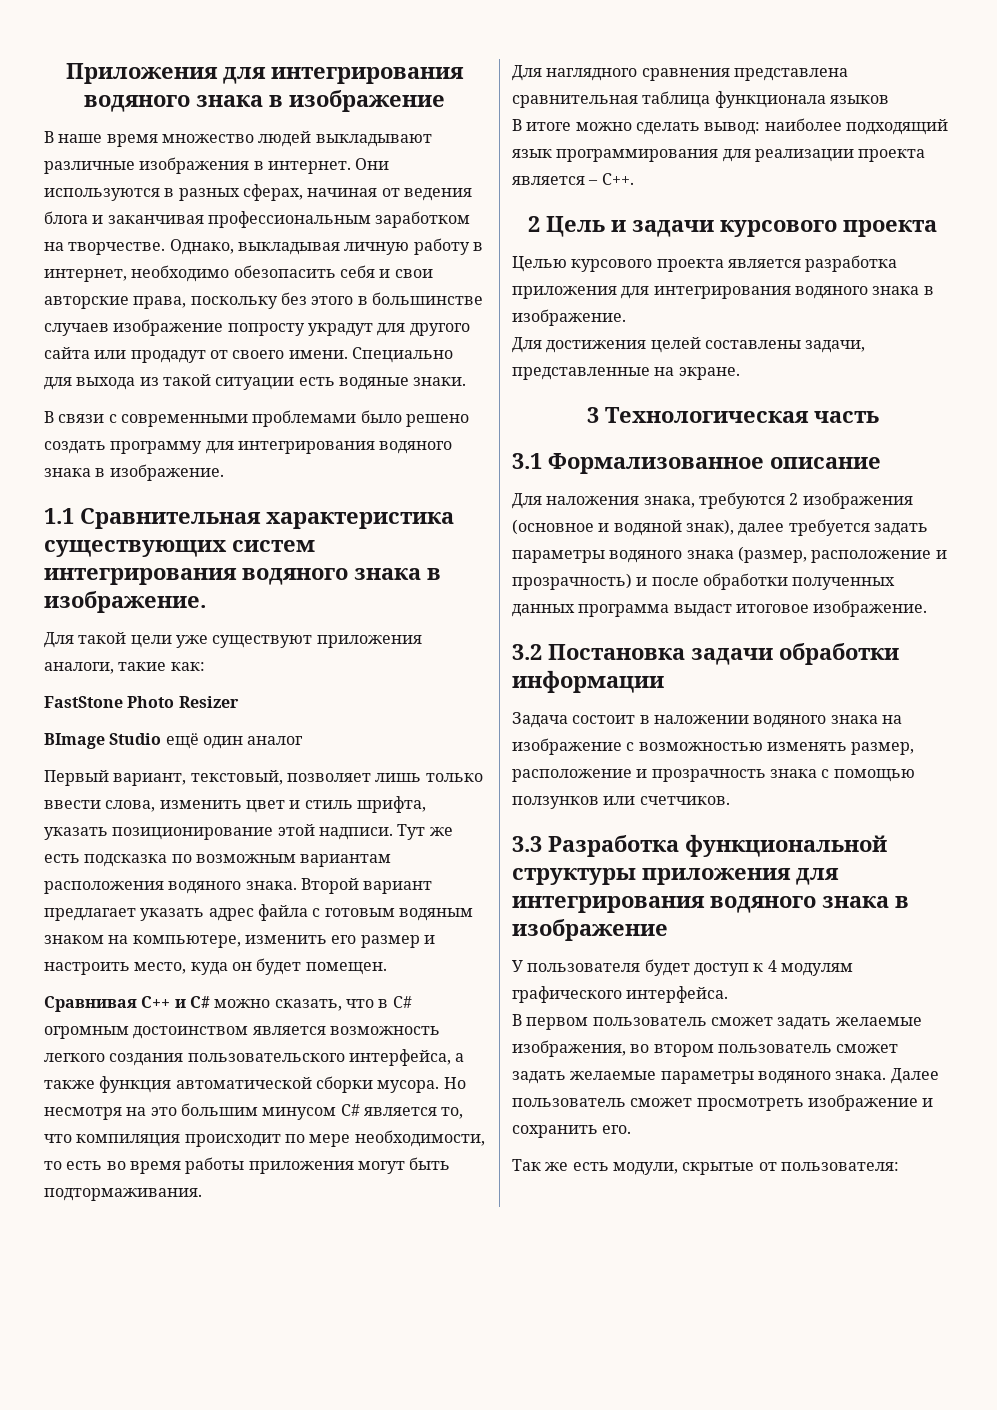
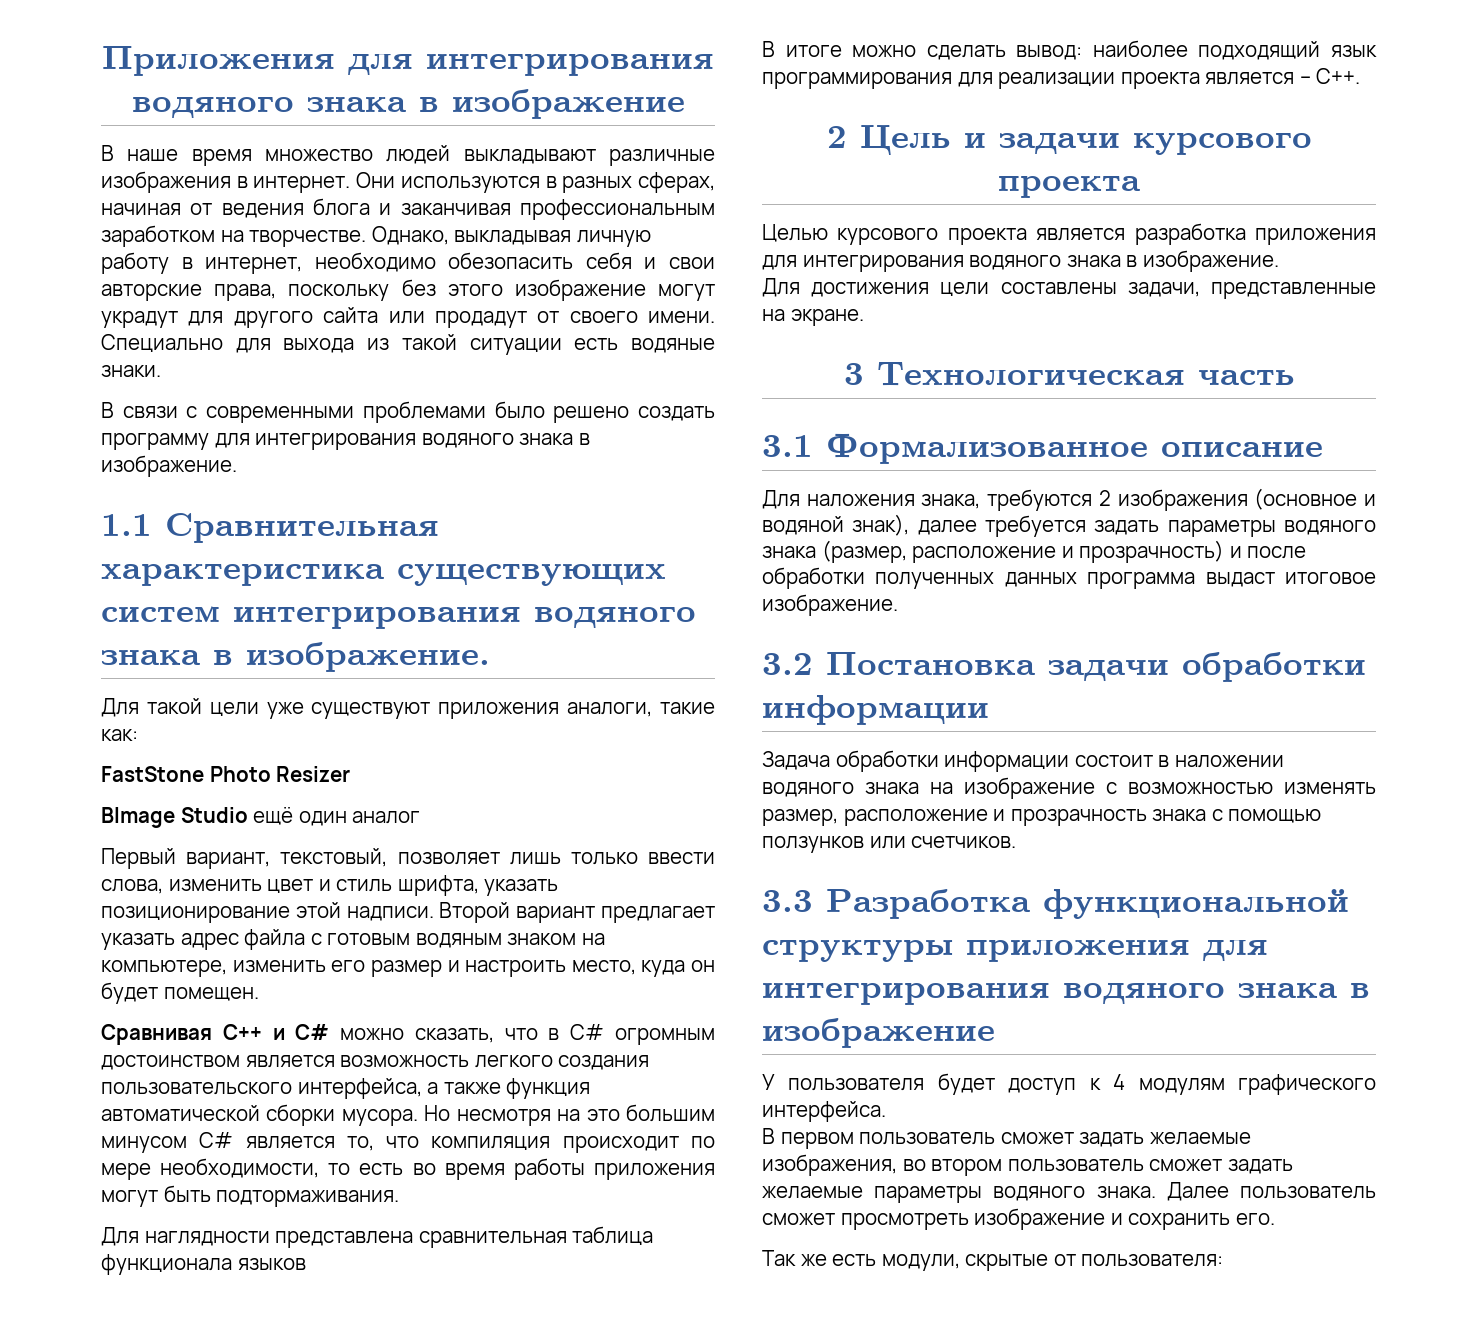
[357,292,483,305] [44,319,305,336] в большинстве случаев изображение попросту -> [514,279,715,301] изображение могут
[397,824,453,840] [44,854,392,867] [44,881,297,894] Тут же есть подсказка по возможным вариантам расположения водяного знака. -> (434, 913) none
[546,68,730,81] наглядного сравнения -> [144,1231,270,1246] наглядности
[650,337,701,353] целей -> [940,282,990,296] цели
(568, 720) none -> [835,750,1070,772] обработки информации

